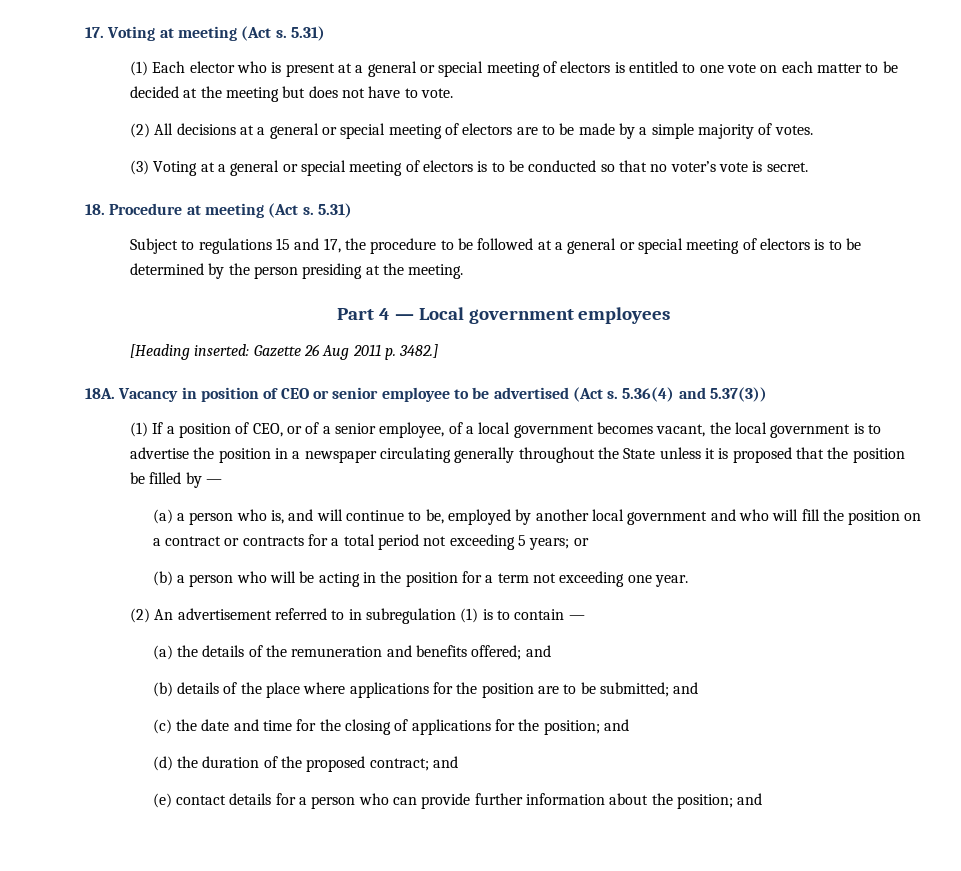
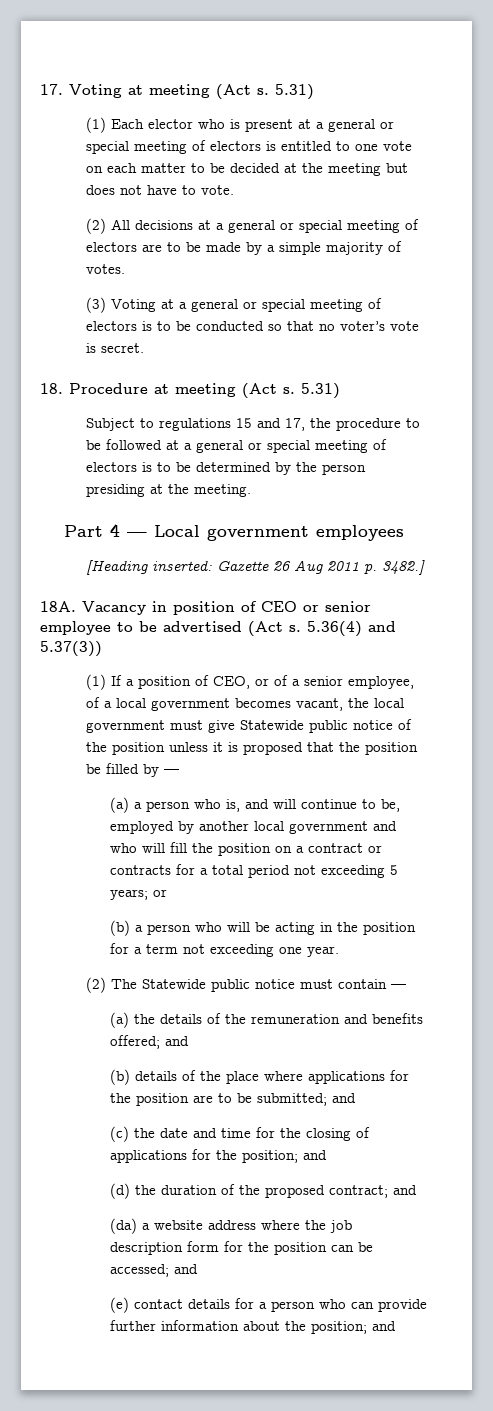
[853,423,881,434] [130,447,656,463] is to advertise the position in a newspaper circulating generally throughout the State -> [170,719,413,733] [86,742,166,755] must give Statewide public notice of the position
[154,608,511,624] An advertisement referred to in subregulation (1) is to -> [111,979,334,992] The Statewide public notice must
(458, 762) none -> [109,1218,352,1234] [109,1241,373,1255] [109,1264,198,1277] // (da) a website address where the job description form for the position can be accessed; and

